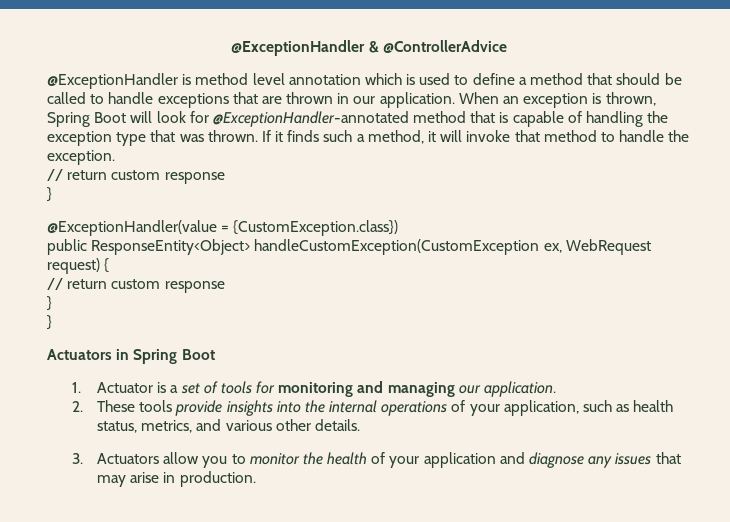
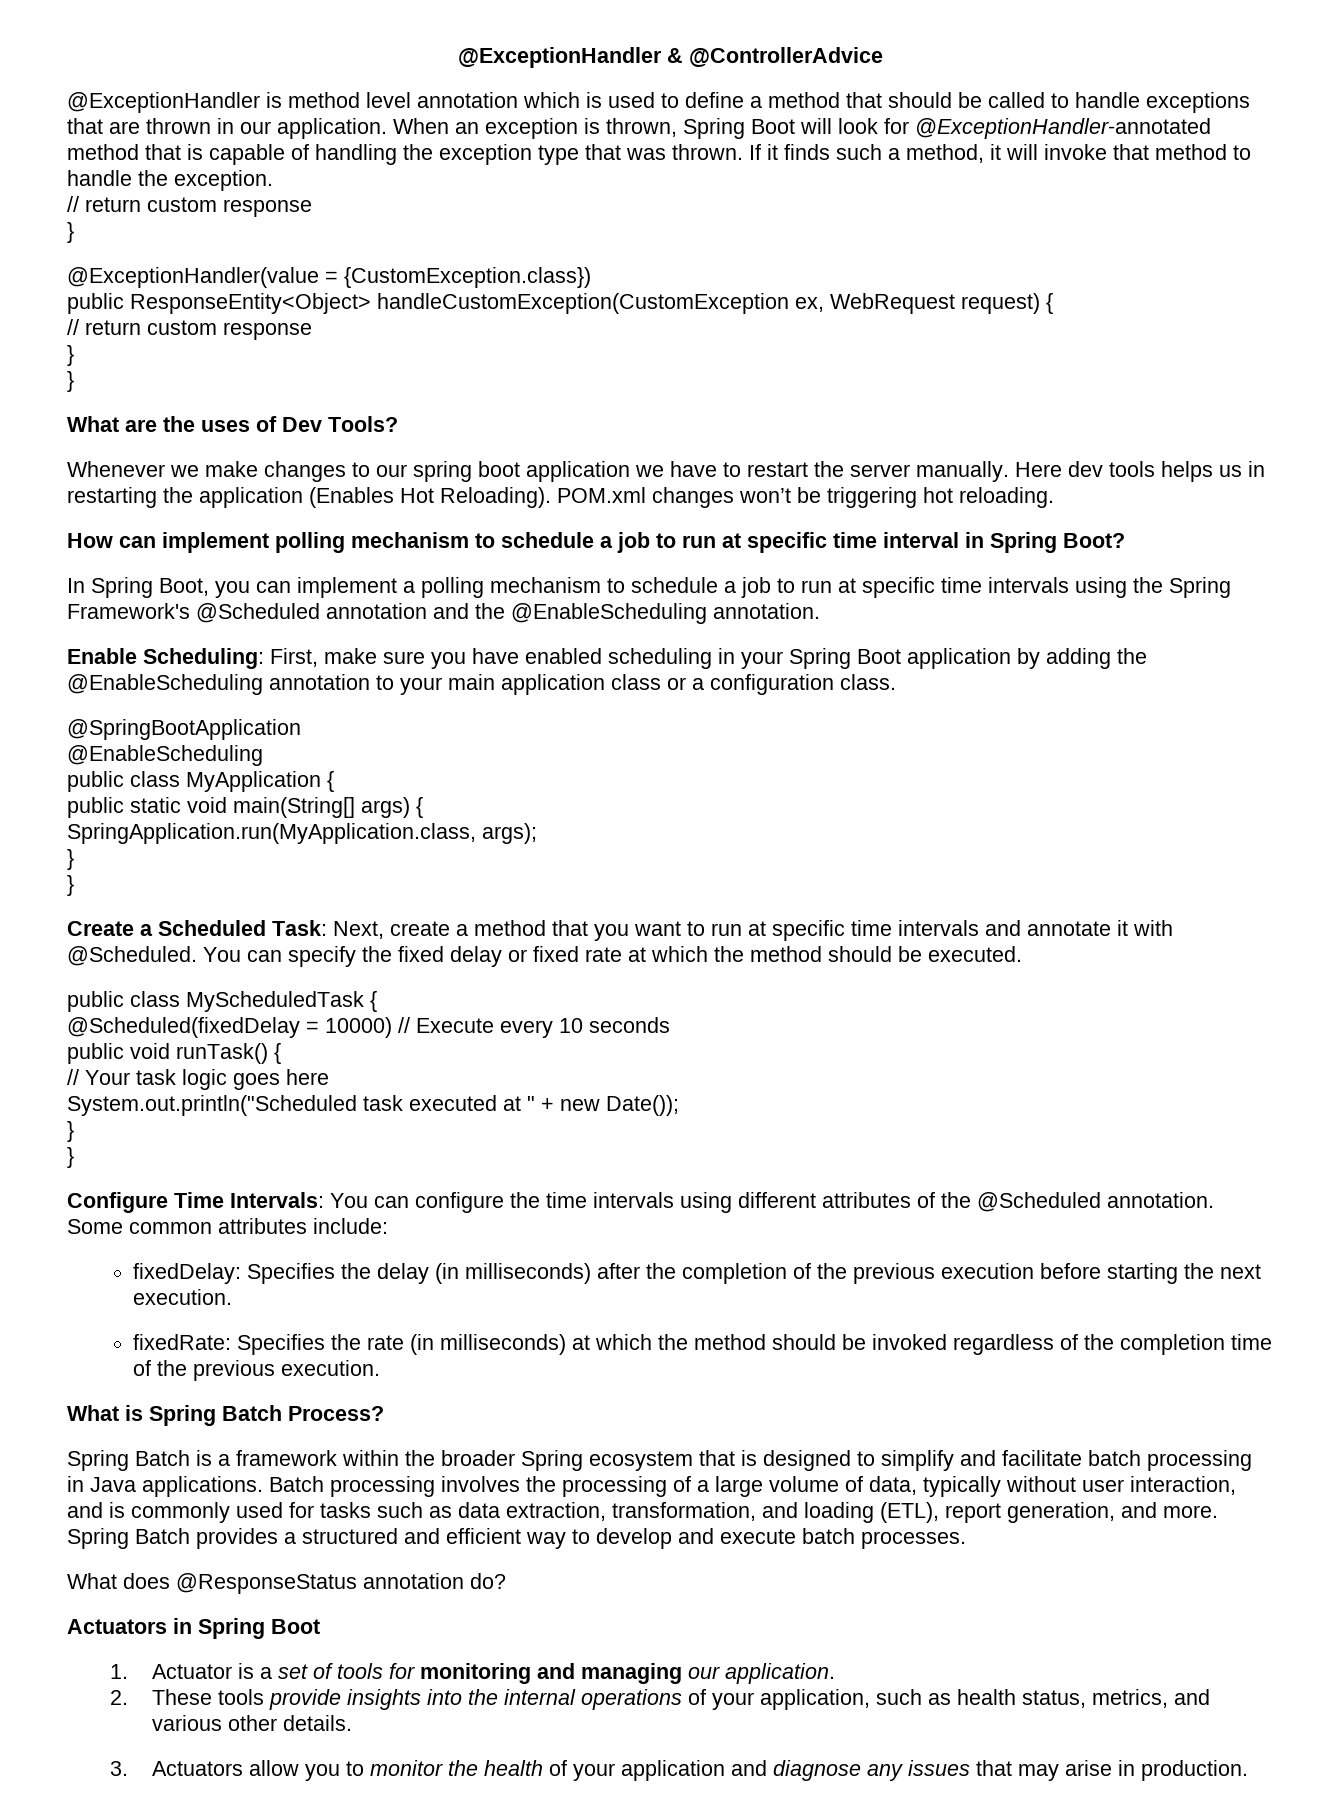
(52, 322) none -> [67,416,398,432] [67,461,1265,482] [67,487,1054,508] [67,532,1125,553] [67,577,1231,598] [67,603,820,624] [67,648,1147,669] [67,674,896,695] [67,719,301,740] [67,745,263,766] [67,771,334,792] [67,797,423,818] [67,823,537,844] [67,849,74,870] [67,875,74,896] [67,920,1173,941] [67,946,1022,967] [67,991,377,1012] [67,1017,670,1038] [67,1043,281,1064] [67,1069,329,1090] [67,1095,679,1116] [67,1121,74,1142] [67,1147,74,1168] [67,1192,1214,1213] [67,1218,388,1234] [133,1263,1262,1284] [133,1289,233,1305] [133,1334,1273,1355] [133,1360,381,1381] [67,1405,384,1426] [67,1450,1252,1471] [67,1476,1236,1497] [67,1502,1218,1523] [67,1528,966,1549] [67,1573,506,1594] // What are the uses of Dev Tools? // Whenever we make changes to our spring boot application we have to restart the server manually. Here dev tools helps us in restarting the application (Enables Hot Reloading). POM.xml changes won’t be triggering hot reloading. // How can implement polling mechanism to schedule a job to run at specific time interval in Spring Boot? // In Spring Boot, you can implement a polling mechanism to schedule a job to run at specific time intervals using the Spring Framework's @Scheduled annotation and the @EnableScheduling annotation. // Enable Scheduling: First, make sure you have enabled scheduling in your Spring Boot application by adding the @EnableScheduling annotation to your main application class or a configuration class. // @SpringBootApplication // @EnableScheduling // public class MyApplication { // public static void main(String[] args) { // SpringApplication.run(MyApplication.class, args); // } // } // Create a Scheduled Task: Next, create a method that you want to run at specific time intervals and annotate it with @Scheduled. You can specify the fixed delay or fixed rate at which the method should be executed. // public class MyScheduledTask { // @Scheduled(fixedDelay = 10000) // Execute every 10 seconds // public void runTask() { // // Your task logic goes here // System.out.println("Scheduled task executed at " + new Date()); // } // } // Configure Time Intervals: You can configure the time intervals using different attributes of the @Scheduled annotation. Some common attributes include: // fixedDelay: Specifies the delay (in milliseconds) after the completion of the previous execution before starting the next execution. // fixedRate: Specifies the rate (in milliseconds) at which the method should be invoked regardless of the completion time of the previous execution. // What is Spring Batch Process? // Spring Batch is a framework within the broader Spring ecosystem that is designed to simplify and facilitate batch processing in Java applications. Batch processing involves the processing of a large volume of data, typically without user interaction, and is commonly used for tasks such as data extraction, transformation, and loading (ETL), report generation, and more. Spring Batch provides a structured and efficient way to develop and execute batch processes. // What does @ResponseStatus annotation do?

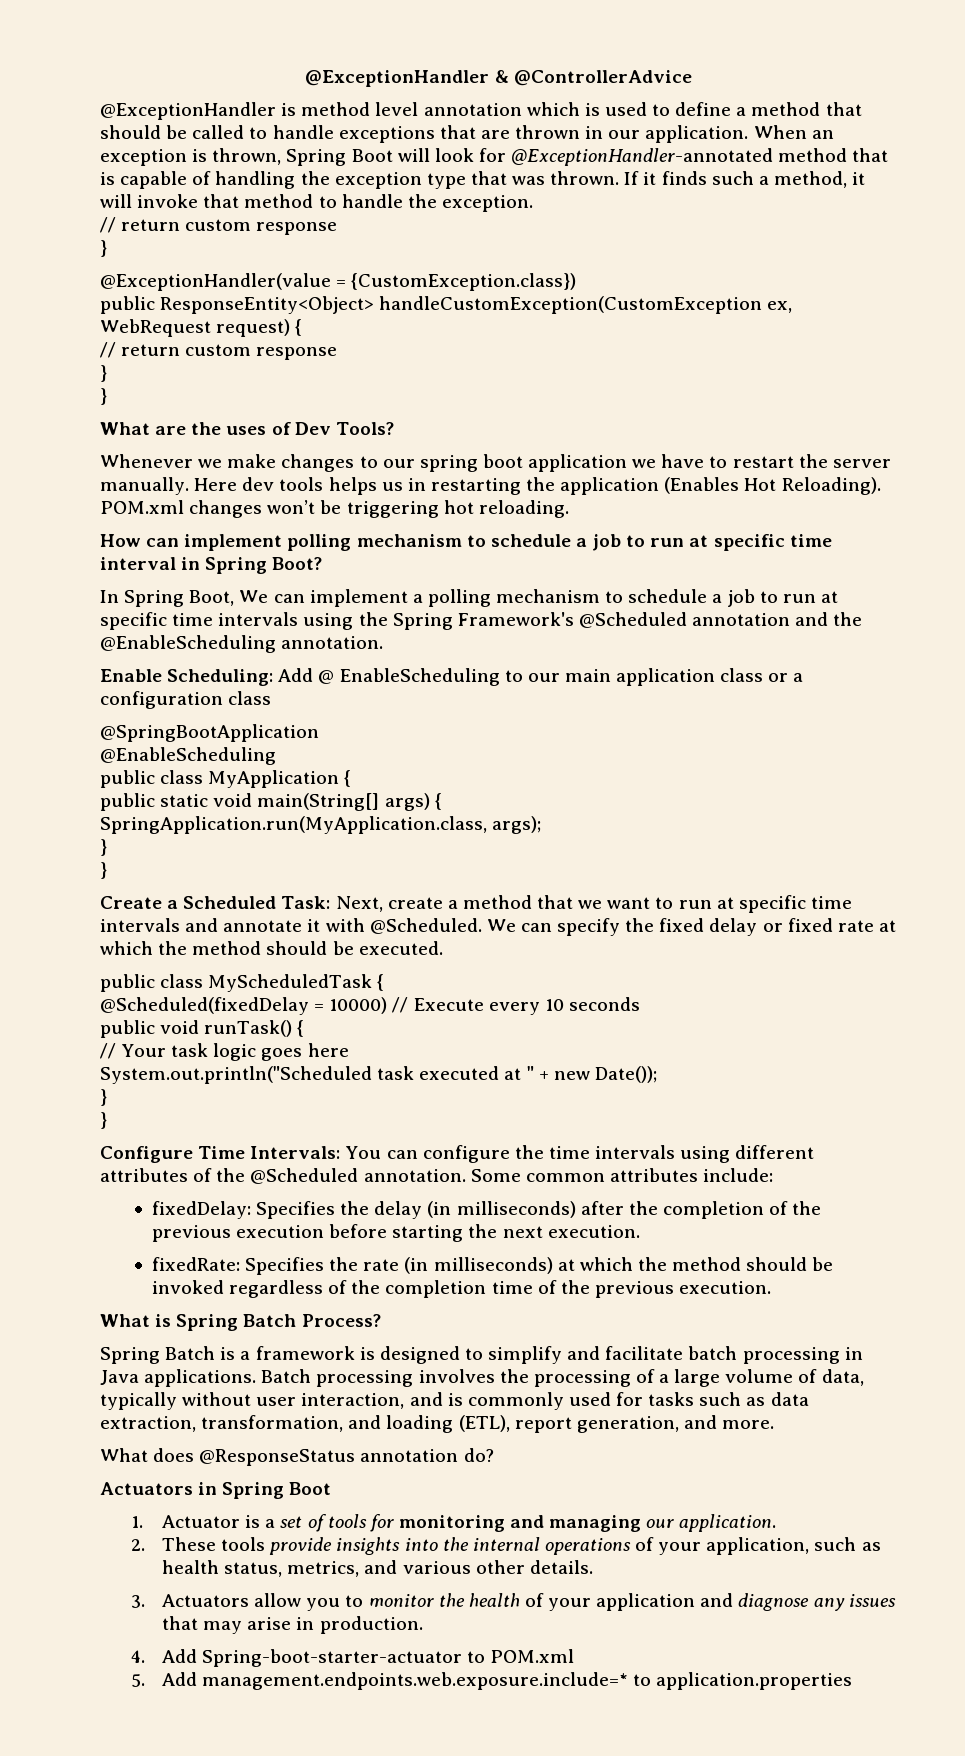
[215,581,250,598] you -> [239,590,269,603] We
[270,648,1147,669] [67,674,442,695] First, make sure you have enabled scheduling in your Spring Boot application by adding the @EnableScheduling annotation to your -> [278,668,560,686] Add @ EnableScheduling to our
[840,674,896,690] class. -> [228,691,272,705] class
[594,924,629,941] you -> [578,900,603,909] we
[203,947,241,962] You -> [486,919,516,932] We
[342,1450,735,1471] within the broader Spring ecosystem that -> (355, 1353) none
[67,1528,966,1549] Spring Batch provides a structured and efficient way to develop and execute batch processes. -> (775, 1424) none
(1249, 1770) none -> [130,1649,575,1667] [130,1672,853,1690] // 4. Add Spring-boot-starter-actuator to POM.xml // 5. Add management.endpoints.web.exposure.include=* to application.properties

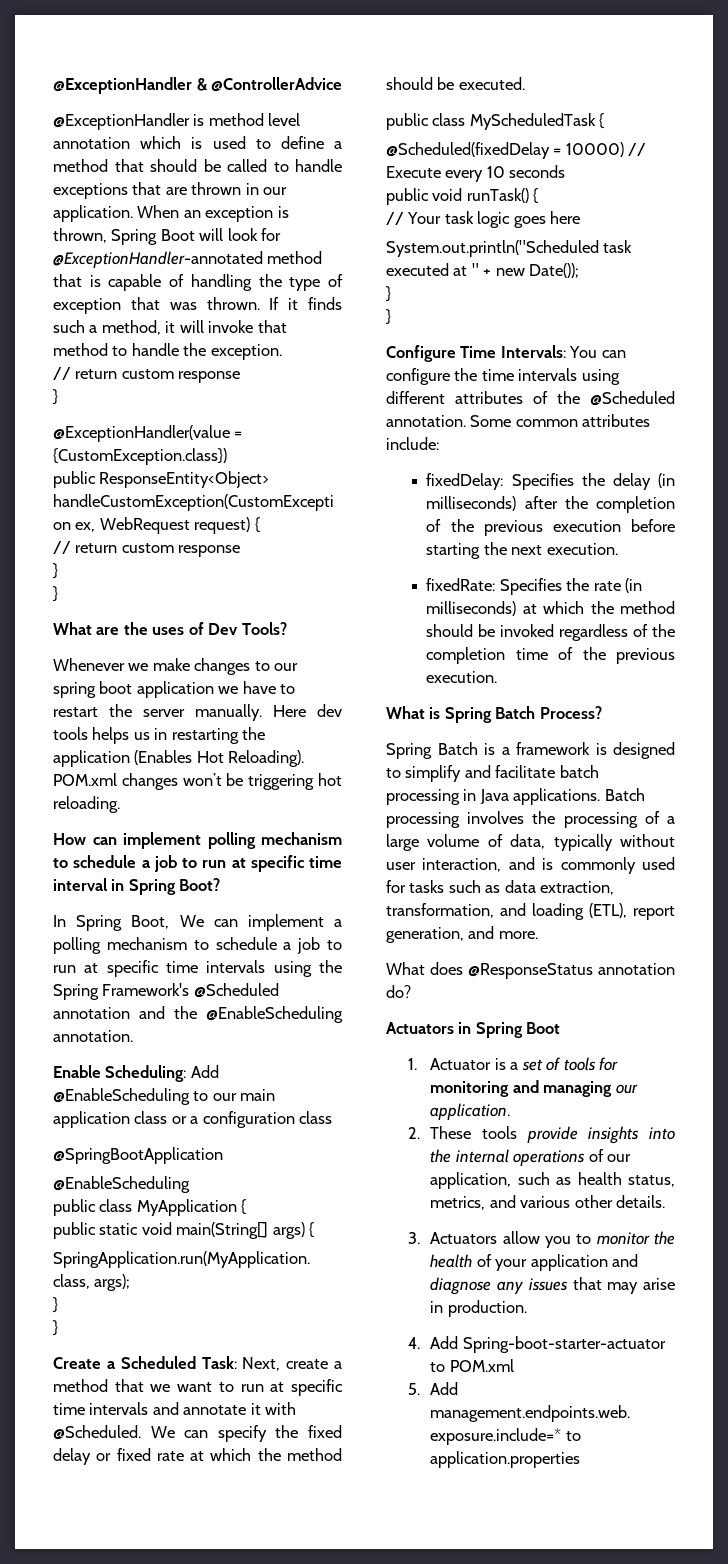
[334,172,466,189] exception type -> [289,274,344,291] [53,298,121,314] type of exception
[318,668,500,686] @ EnableScheduling -> [53,1088,190,1105] @EnableScheduling
[658,1542,702,1555] your -> [607,1154,632,1162] our

